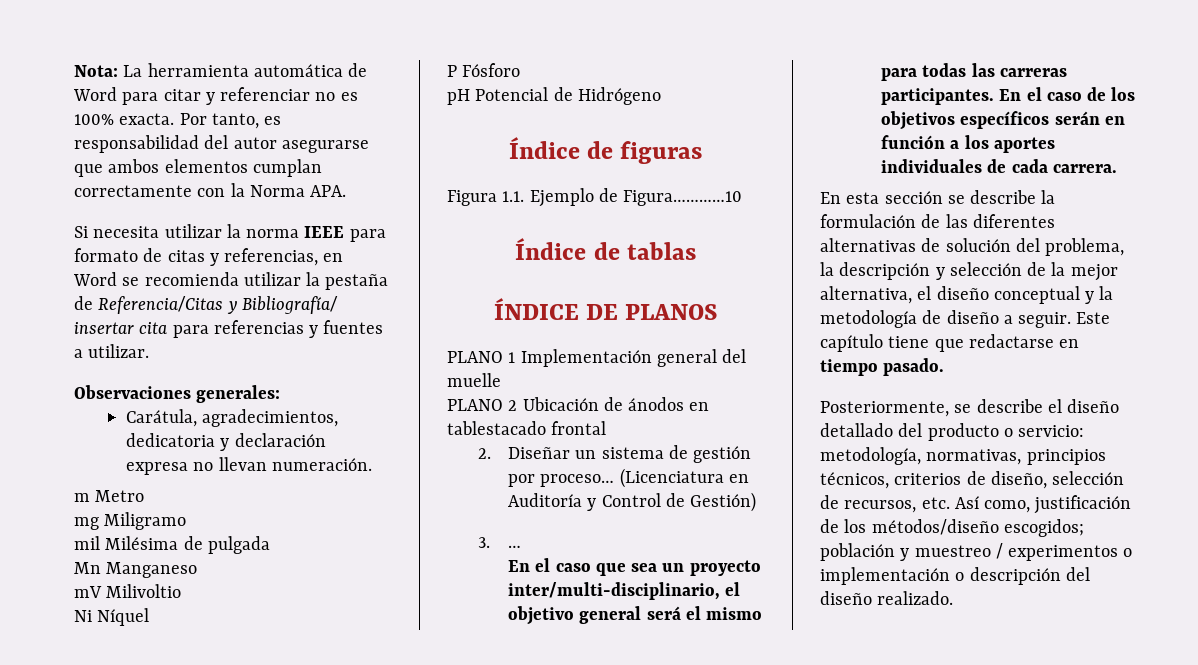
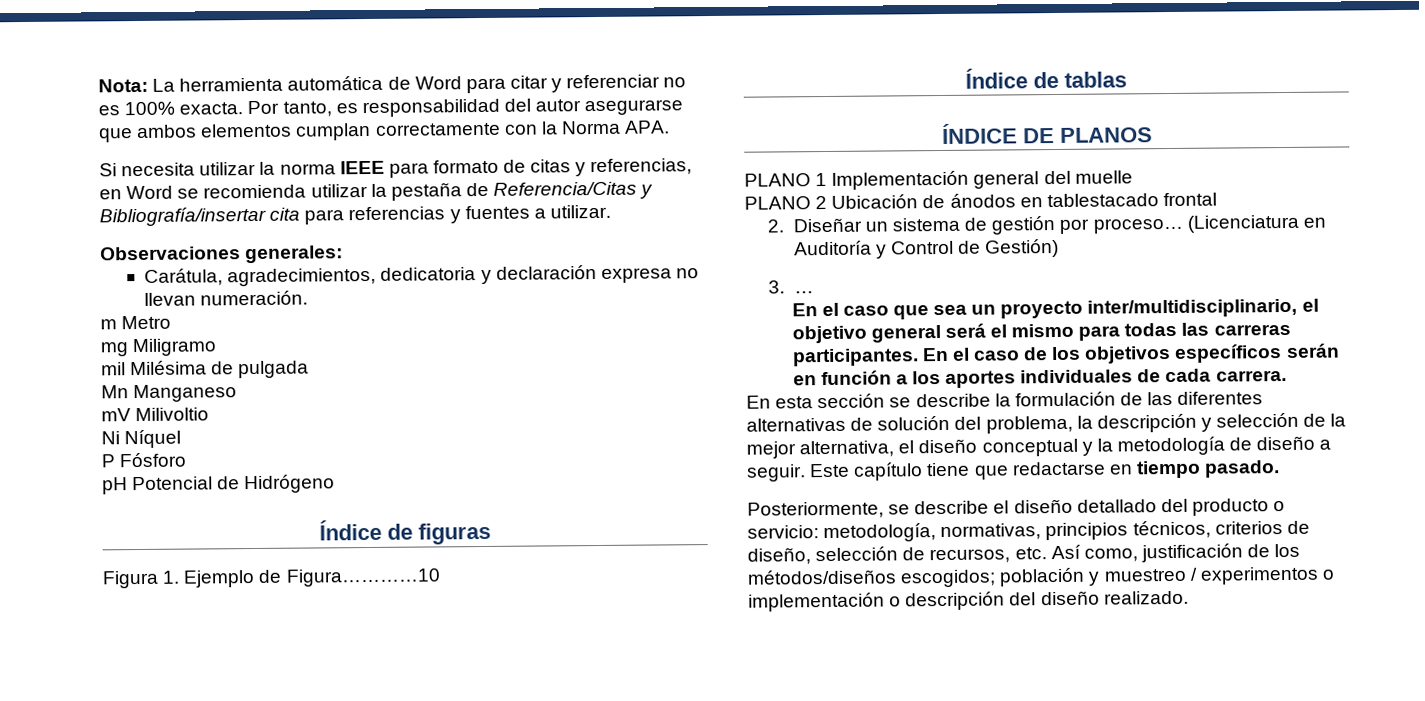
[241,296,338,314] [74,322,134,334] Bibliografía/ insertar -> [99,206,266,227] Bibliografía/insertar
[502,191,525,202] 1.1. -> [162,570,181,584] 1.
[508,582,721,600] inter/multi-disciplinario, -> [1087,298,1298,318] inter/multidisciplinario,
[871,519,999,535] métodos/diseño -> [747,569,897,585] métodos/diseños

